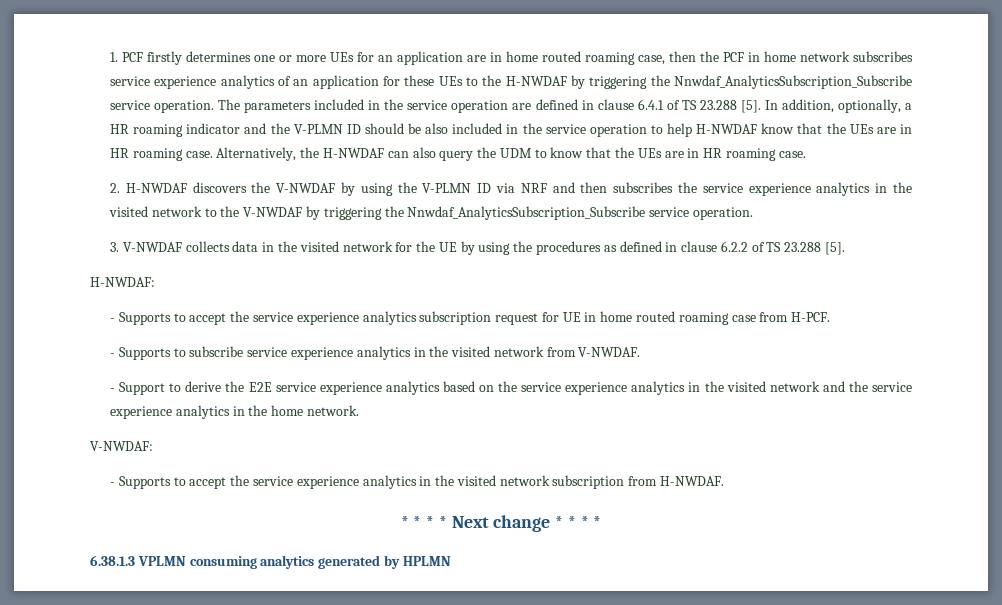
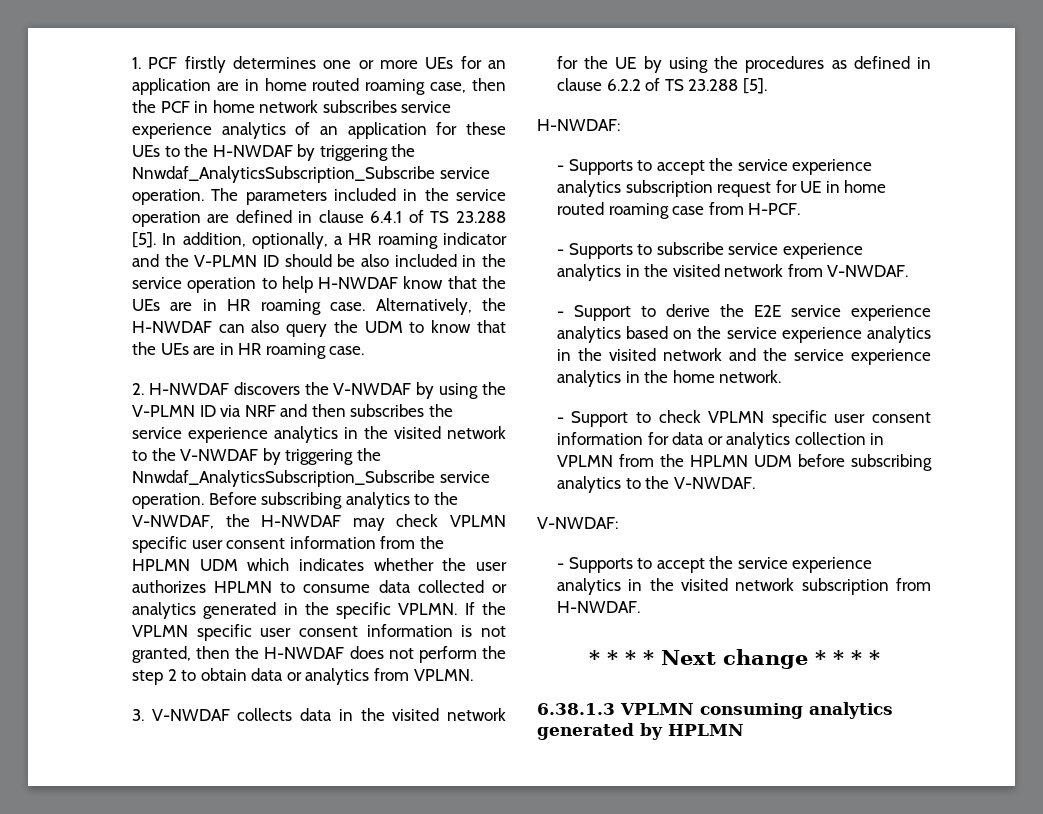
(753, 213) none -> [208,492,458,509] [131,514,506,531] [131,536,444,553] [131,558,507,571] [131,580,508,593] [131,602,506,619] [131,624,506,641] [131,646,506,663] [131,668,473,685] Before subscribing analytics to the V-NWDAF, the H-NWDAF may check VPLMN specific user consent information from the HPLMN UDM which indicates whether the user authorizes HPLMN to consume data collected or analytics generated in the specific VPLMN. If the VPLMN specific user consent information is not granted, then the H-NWDAF does not perform the step 2 to obtain data or analytics from VPLMN.
(359, 410) none -> [556,410,931,427] [556,432,885,449] [556,454,932,471] [556,476,755,493] // - Support to check VPLMN specific user consent information for data or analytics collection in VPLMN from the HPLMN UDM before subscribing analytics to the V-NWDAF.

